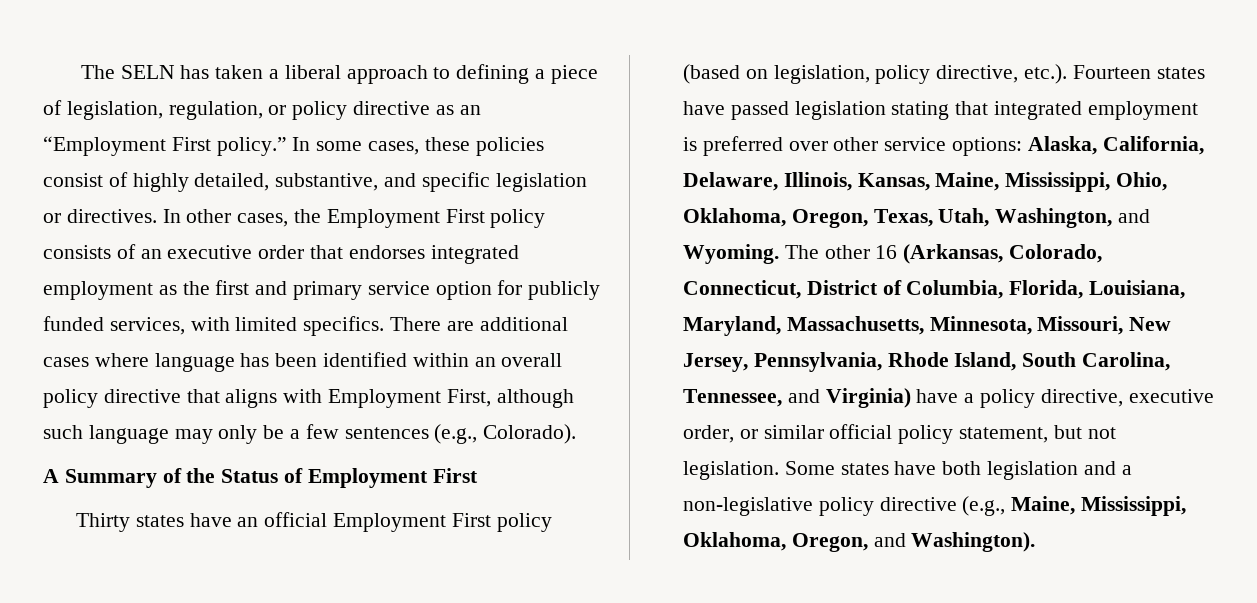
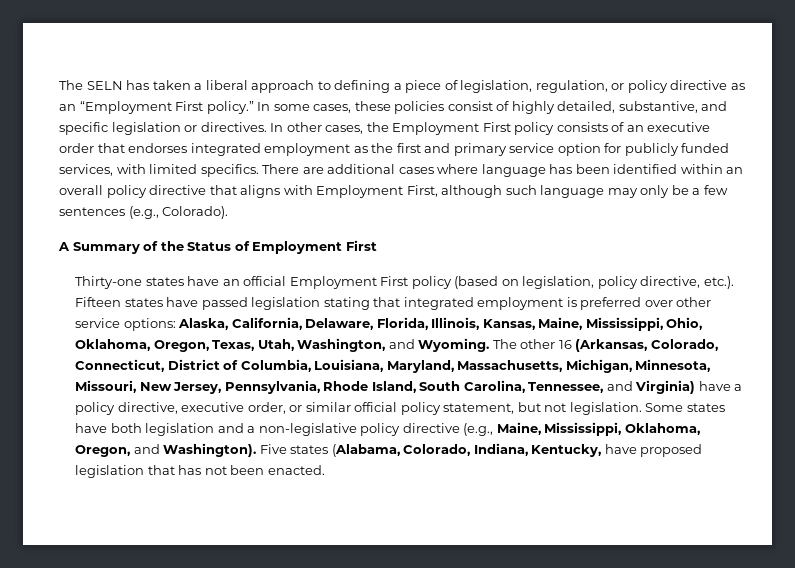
[76,513,131,532] Thirty -> [75,276,143,289] Thirty-one
[1072,65,1151,79] Fourteen -> [75,297,122,307] Fifteen
(779, 181) none -> [376,317,428,330] Florida,
[1009,280,1084,299] Florida, -> (311, 365) none
(924, 325) none -> [565,359,632,373] Michigan,
(1036, 542) none -> [259,443,703,457] [75,465,325,478] Five states (Alabama, Colorado, Indiana, Kentucky, have proposed legislation that has not been enacted.

